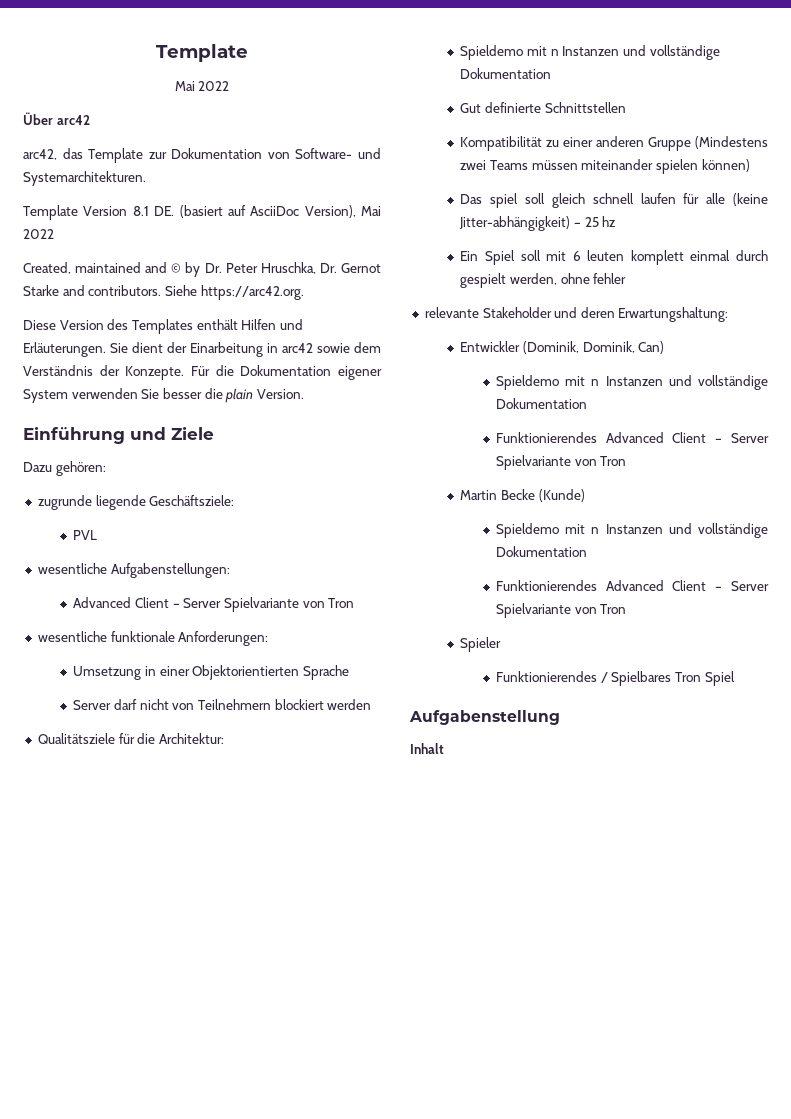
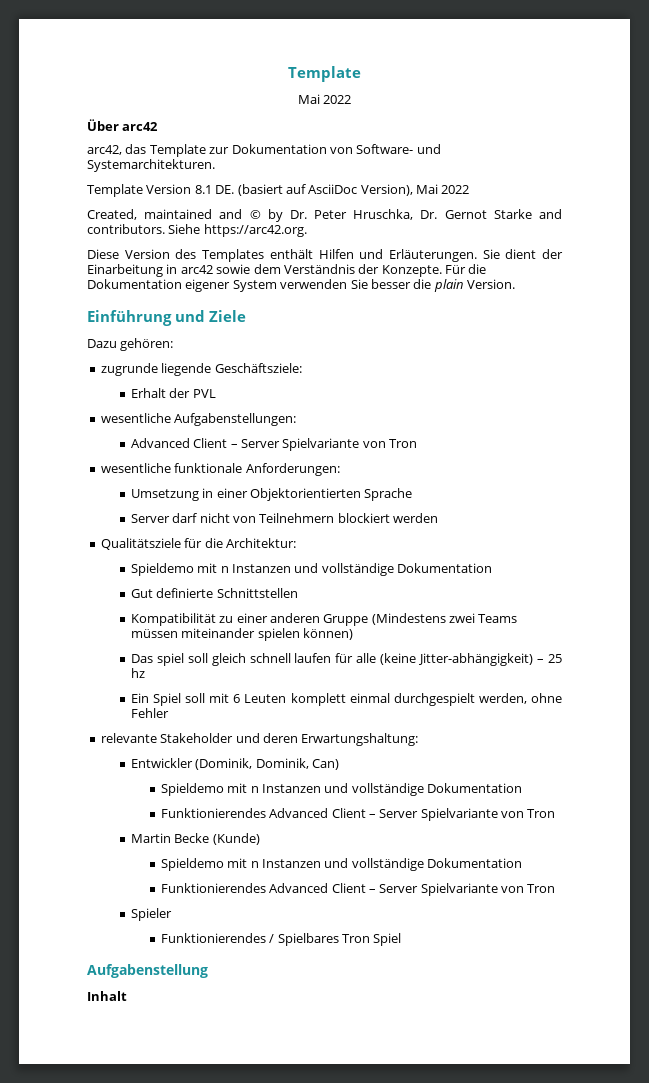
(235, 500) none -> [130,388,191,398] Erhalt der
[587,250,625,261] leuten -> [244,694,287,703] Leuten
[736,250,768,261] [460,273,507,288] durch gespielt -> [393,693,475,706] durchgespielt
[593,273,627,284] fehler -> [130,708,169,718] Fehler

